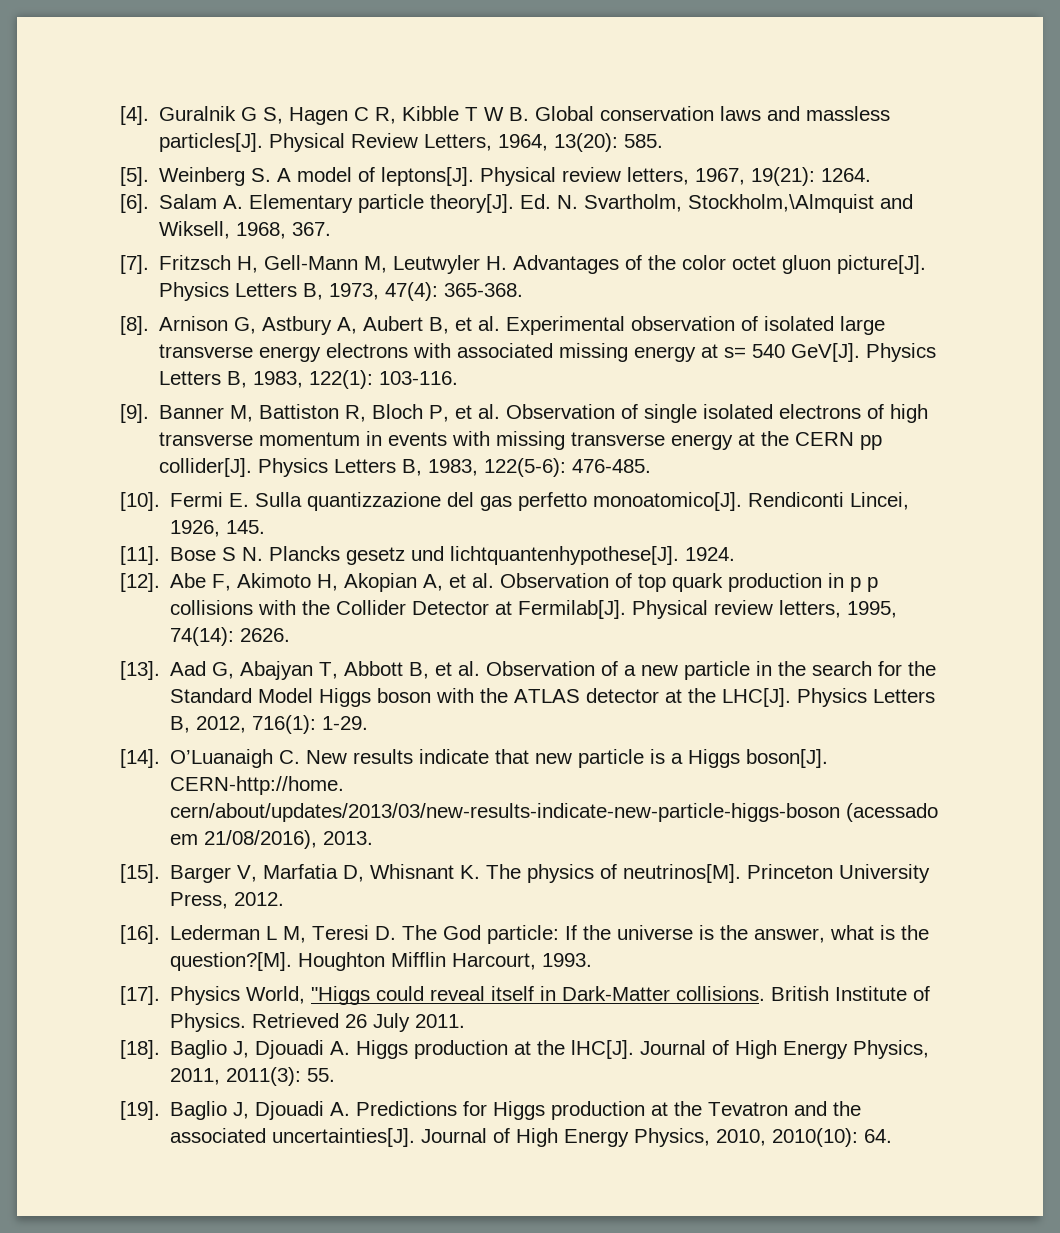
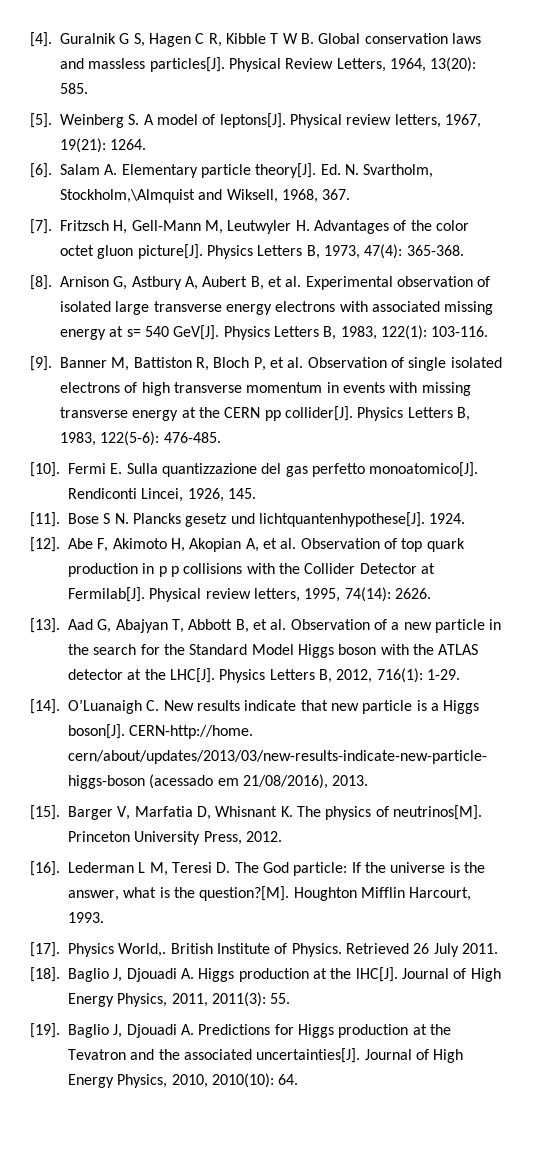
[246,986,766,1005] World, "Higgs could reveal itself in Dark-Matter collisions. -> [118,943,167,957] World,.

